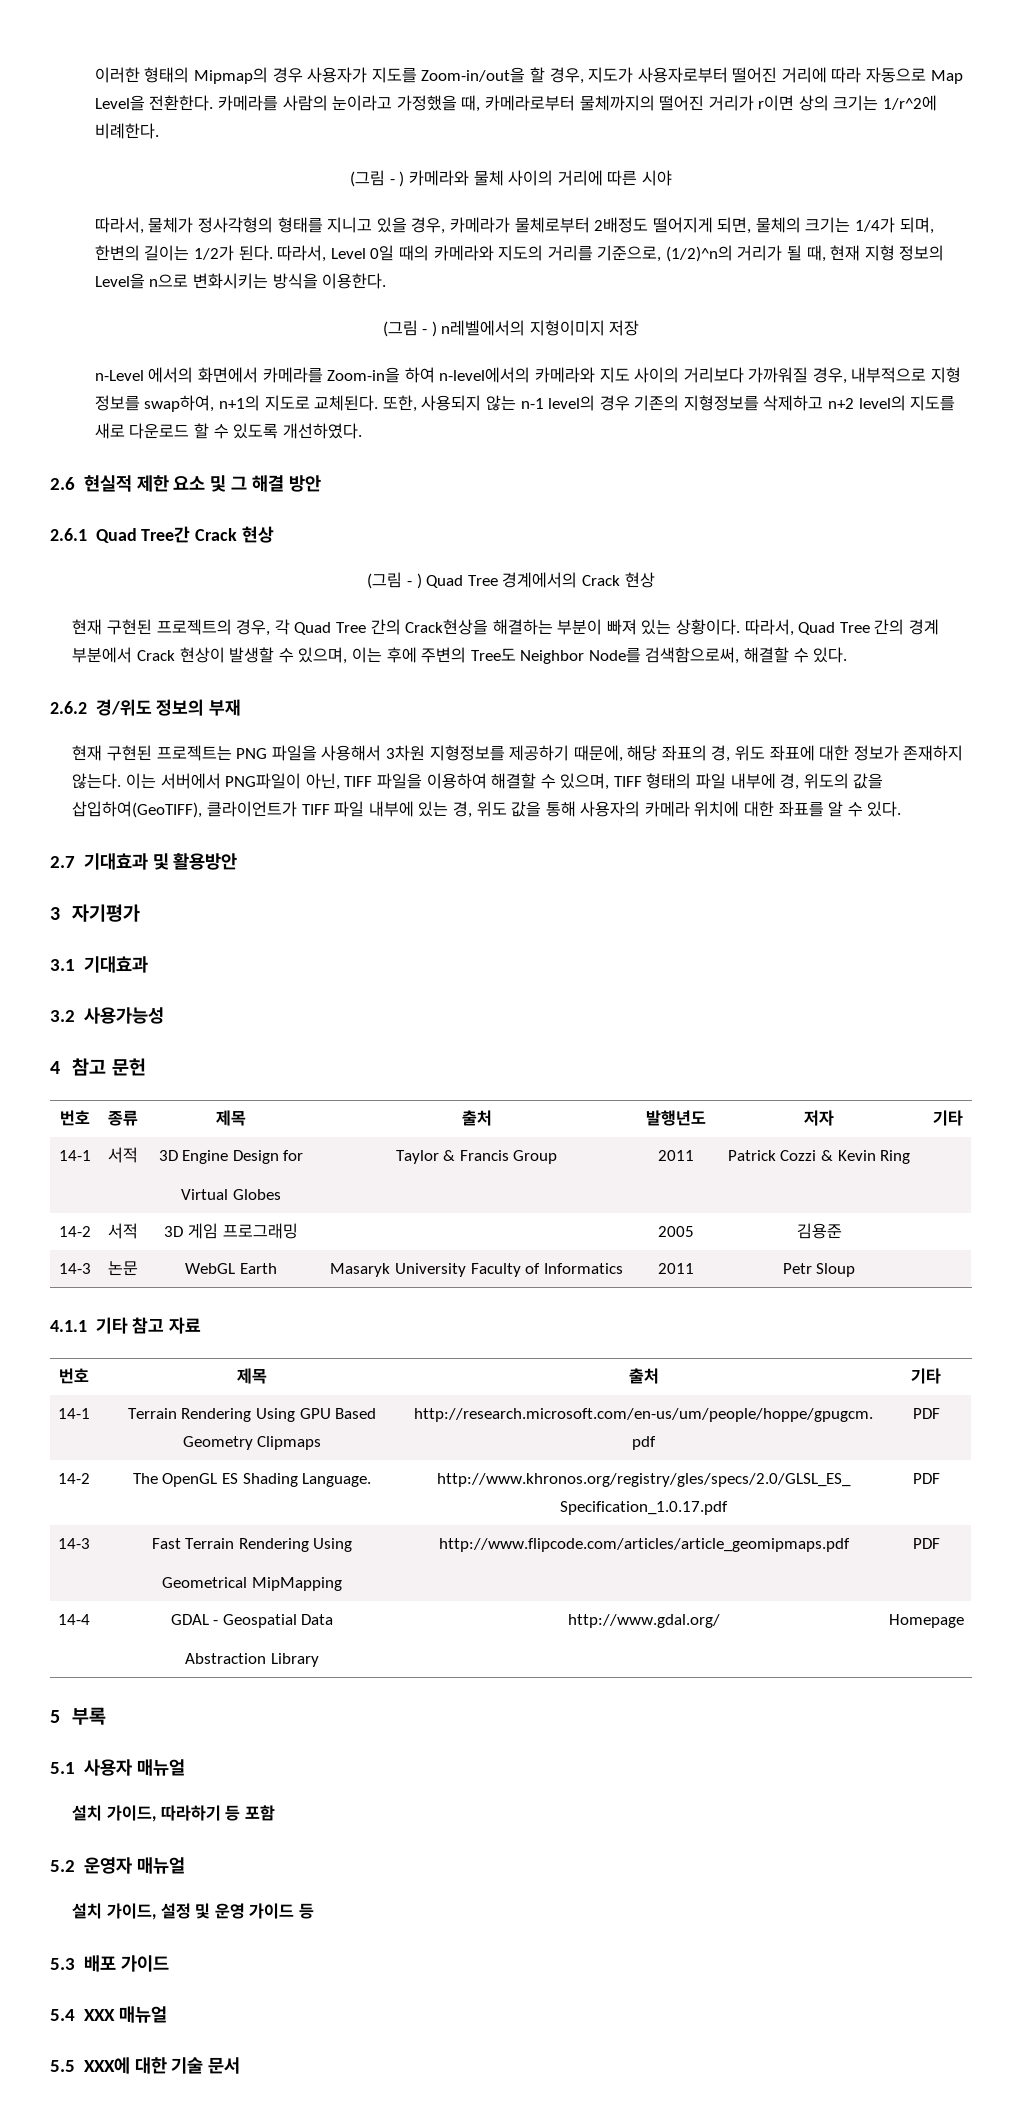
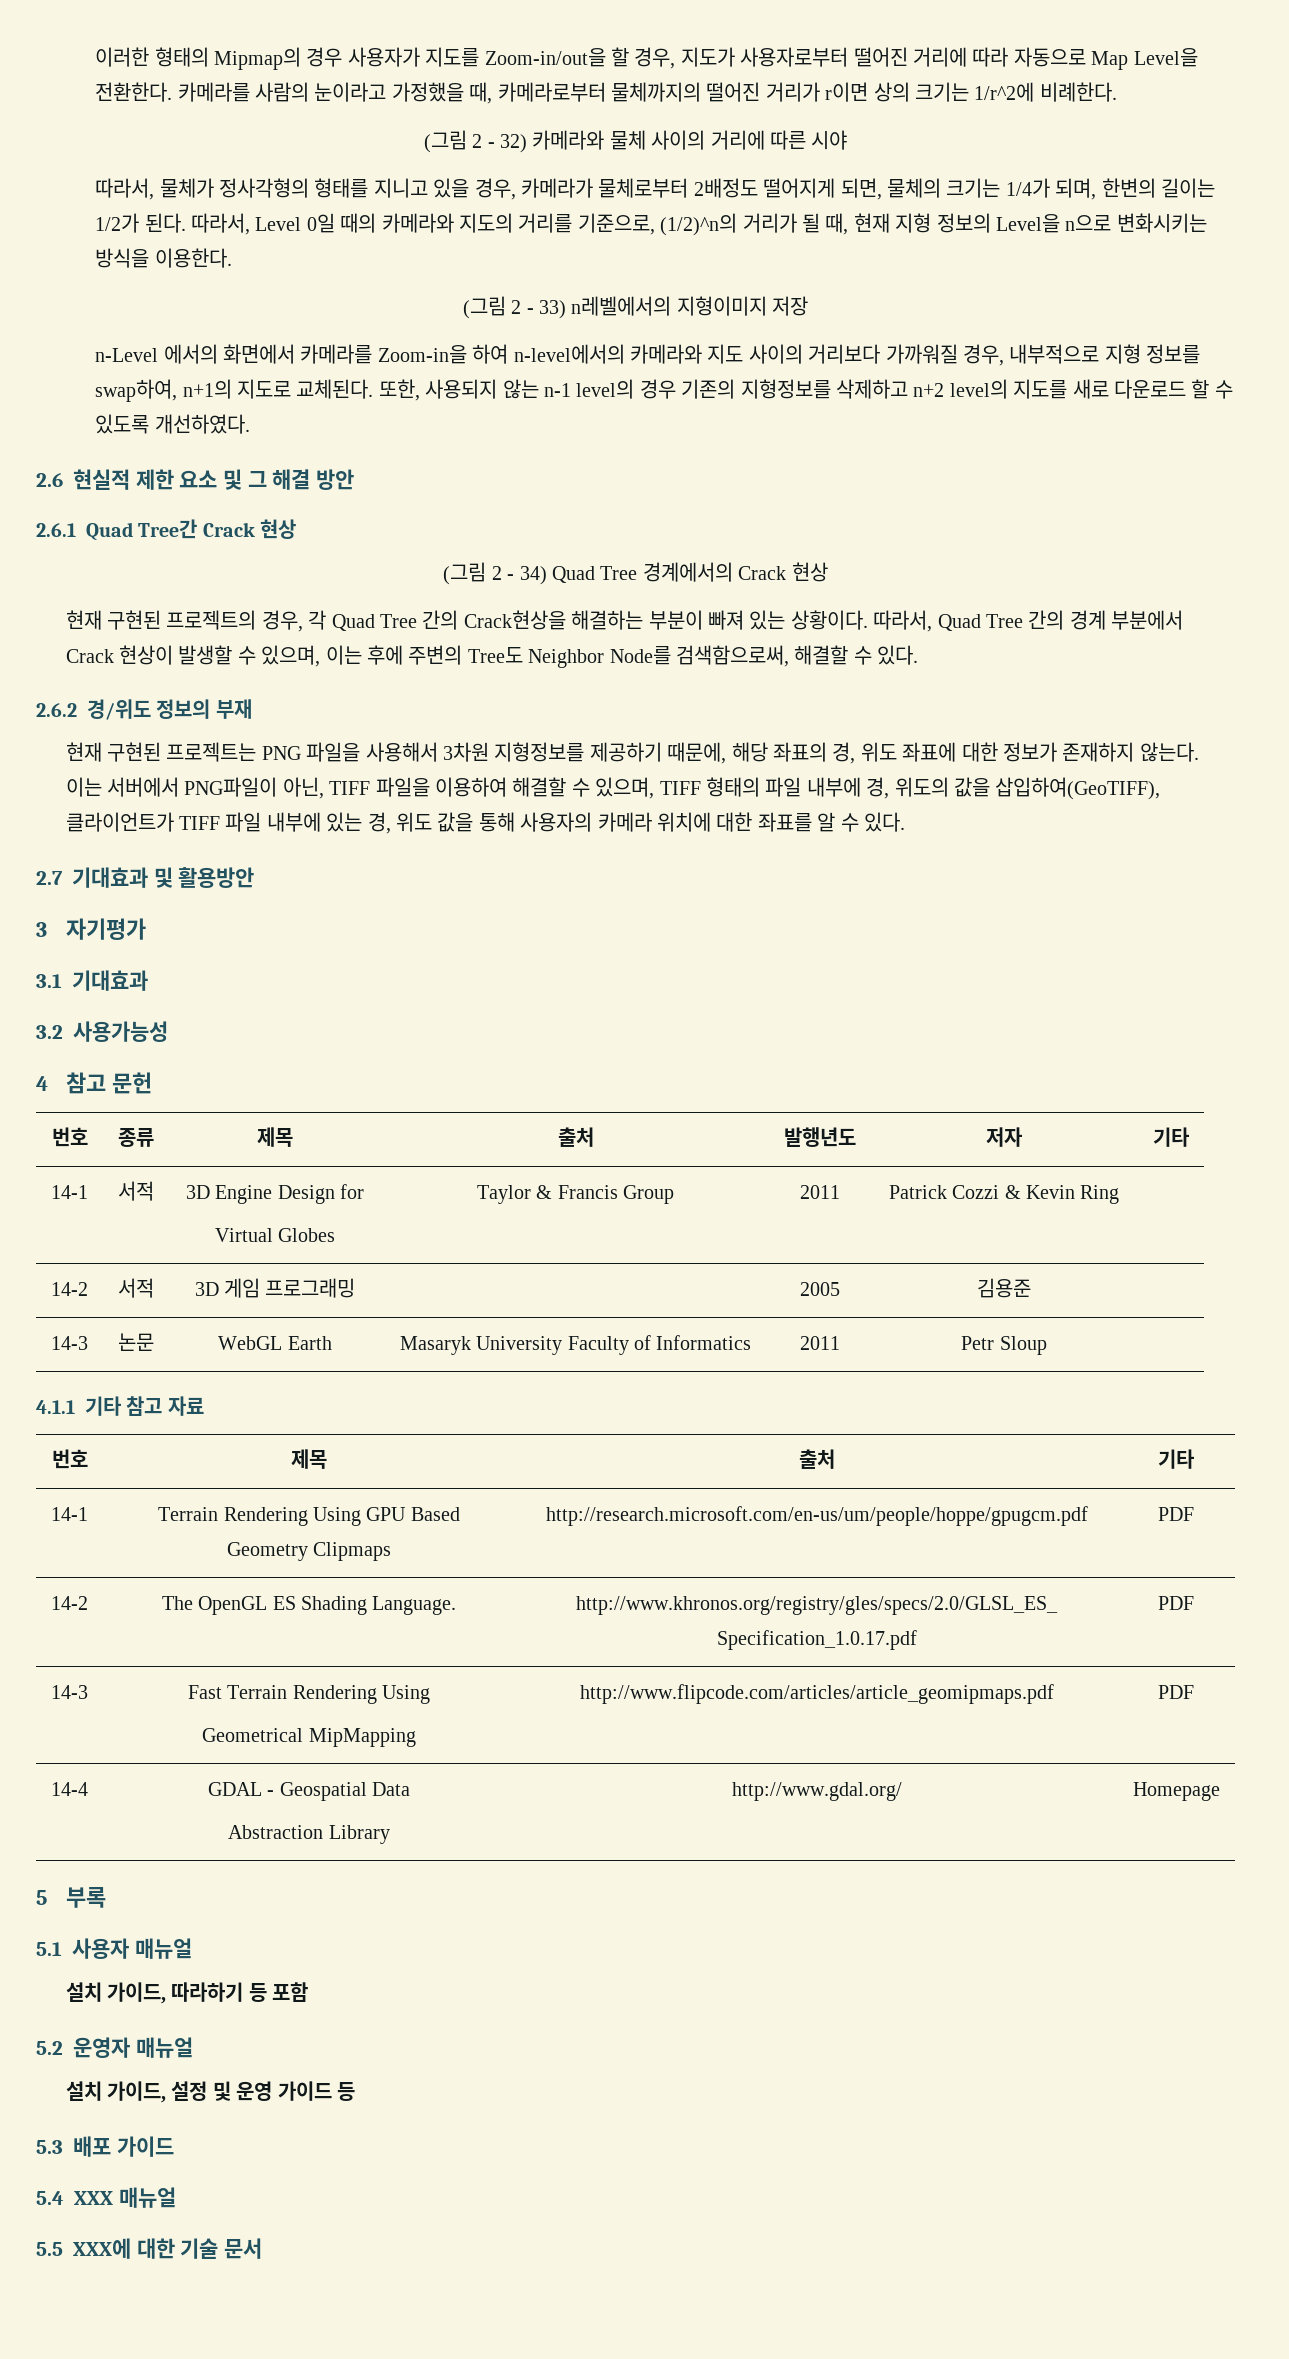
[389,171,405,187] - ) -> [472,134,527,153] 2 - 32)
[422,321,437,337] - ) -> [511,300,566,319] 2 - 33)
[407,573,422,589] - ) -> [491,566,547,585] 2 - 34)

